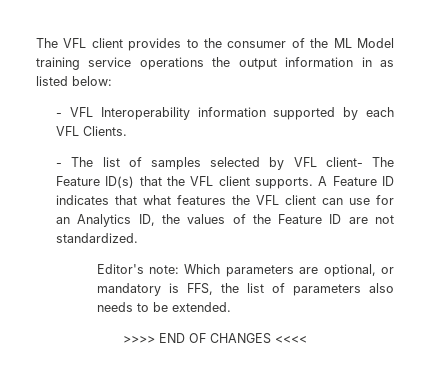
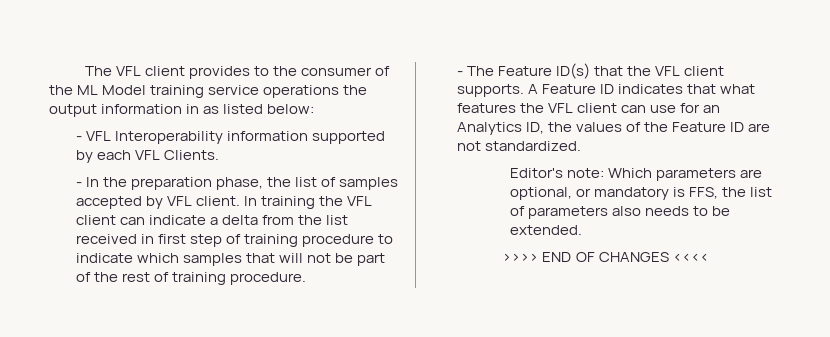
[71,157,94,167] The -> [85,177,291,190] In the preparation phase, the
[210,157,261,167] selected -> [75,196,142,209] accepted
[325,157,363,167] client- -> [195,196,372,209] [75,215,348,225] [75,234,393,247] [75,253,385,266] [75,272,306,285] [456,71,463,76] client. In training the VFL client can indicate a delta from the list received in first step of training procedure to indicate which samples that will not be part of the rest of training procedure. // -

